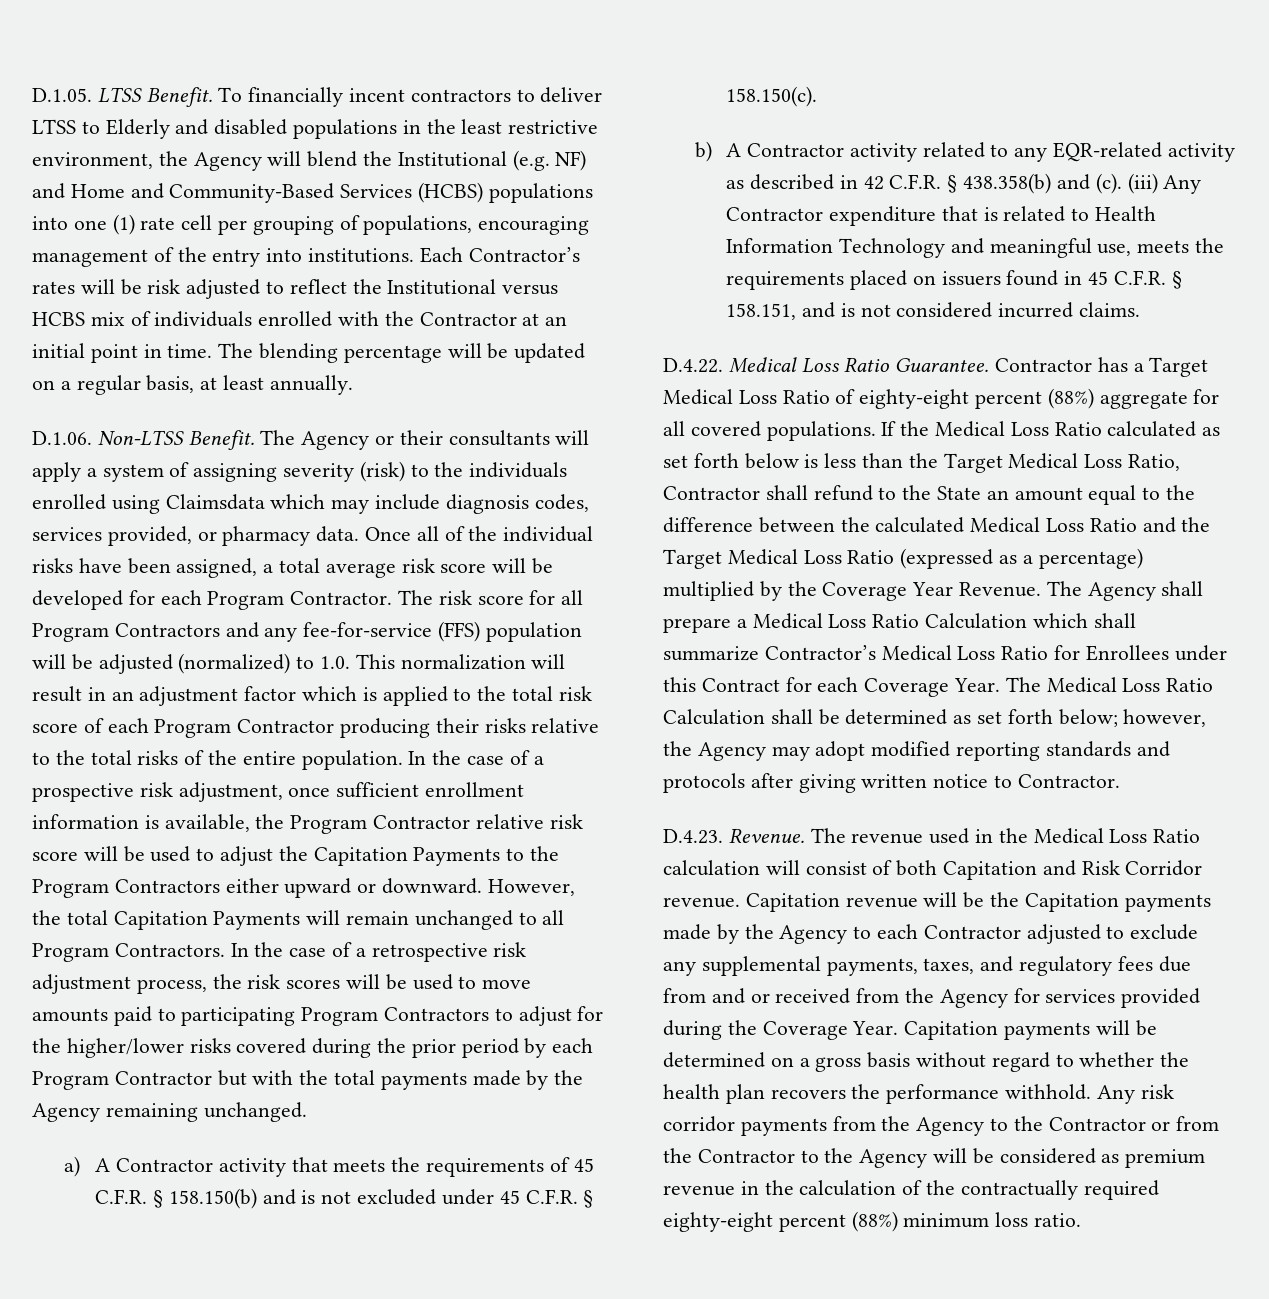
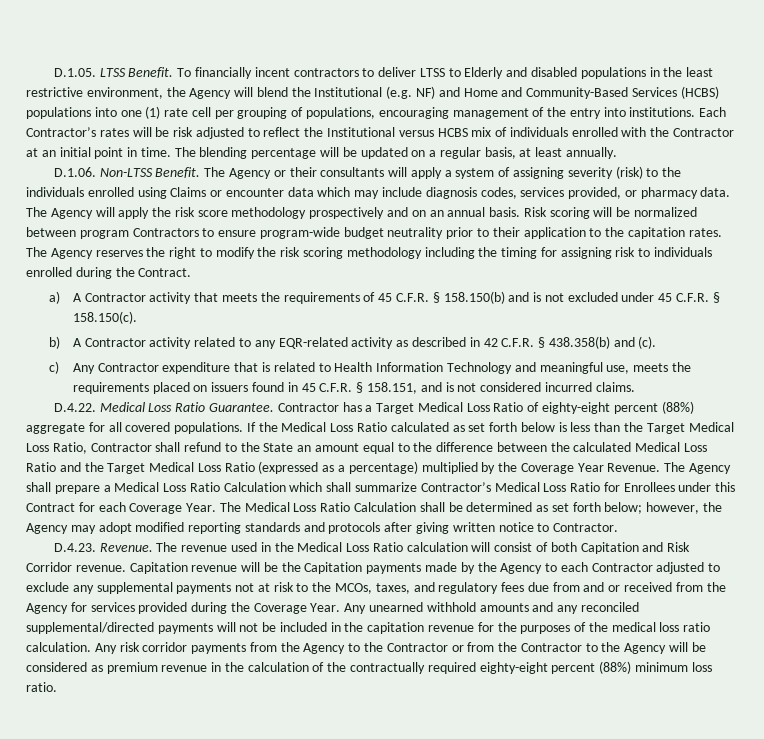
[165,494,265,510] Claimsdata -> [170,187,314,197] Claims or encounter data
[365,526,594,542] [32,558,554,578] [32,590,584,610] [32,621,582,642] [32,653,566,674] [32,686,592,706] [32,718,600,738] [32,750,544,770] [32,782,525,802] [32,814,583,834] [32,846,560,866] [32,878,575,898] [32,910,565,930] [32,942,527,962] [32,974,532,994] [32,1006,604,1026] [32,1038,594,1058] [32,1070,584,1090] [32,1102,307,1122] Once all of the individual risks have been assigned, a total average risk score will be developed for each Program Contractor. The risk score for all Program Contractors and any fee-for-service (FFS) population will be adjusted (normalized) to 1.0. This normalization will result in an adjustment factor which is applied to the total risk score of each Program Contractor producing their risks relative to the total risks of the entire population. In the case of a prospective risk adjustment, once sufficient enrollment information is available, the Program Contractor relative risk score will be used to adjust the Capitation Payments to the Program Contractors either upward or downward. However, the total Capitation Payments will remain unchanged to all Program Contractors. In the case of a retrospective risk adjustment process, the risk scores will be used to move amounts paid to participating Program Contractors to adjust for the higher/lower risks covered during the prior period by each Program Contractor but with the total payments made by the Agency remaining unchanged. -> [26,207,698,219] [26,227,722,239] [26,247,713,259] [26,267,192,279] The Agency will apply the risk score methodology prospectively and on an annual basis. Risk scoring will be normalized between program Contractors to ensure program-wide budget neutrality prior to their application to the capitation rates. The Agency reserves the right to modify the risk scoring methodology including the timing for assigning risk to individuals enrolled during the Contract.
[1127,173,1158,194] (iii) -> [49,361,60,374] // c)
[826,958,918,976] payments, -> [176,582,373,594] payments not at risk to the MCOs,
[904,1020,1157,1040] [663,1052,1190,1072] [663,1084,1092,1104] Capitation payments will be determined on a gross basis without regard to whether the health plan recovers the performance withhold. -> [344,602,639,614] [26,622,711,634] [26,642,91,652] Any unearned withhold amounts and any reconciled supplemental/directed payments will not be included in the capitation revenue for the purposes of the medical loss ratio calculation.

